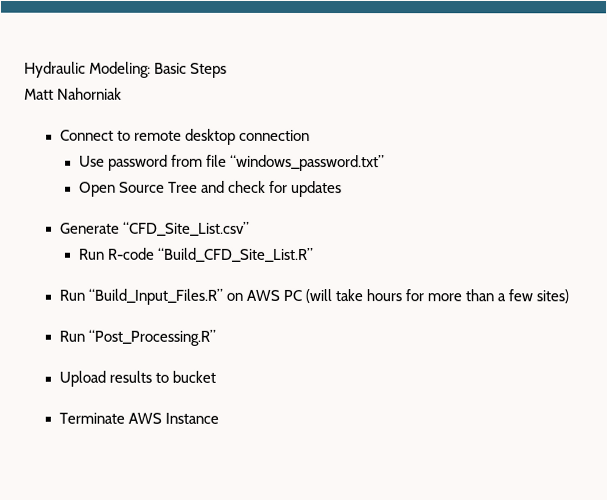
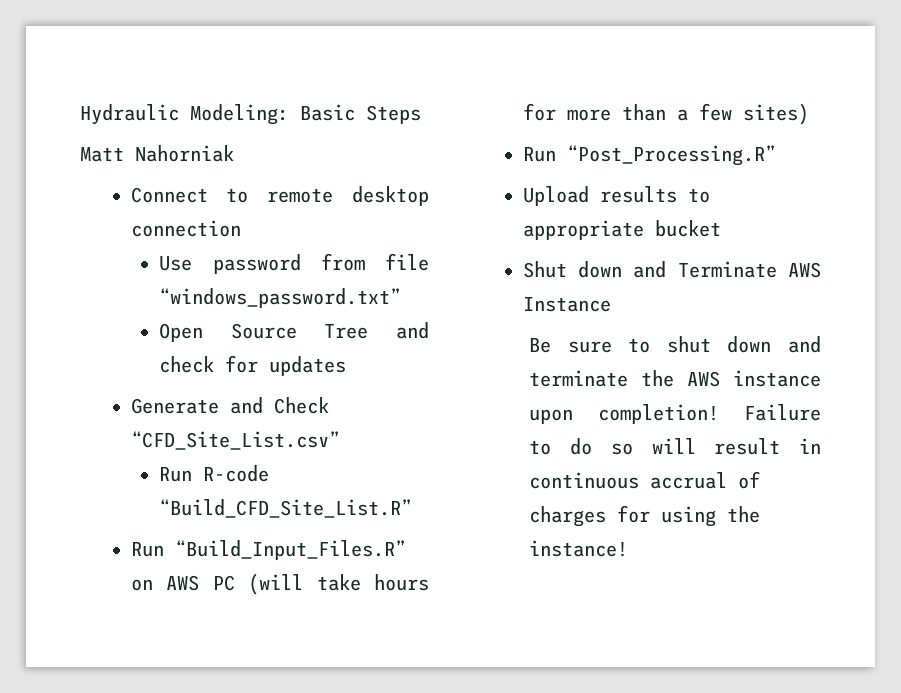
(120, 228) none -> [229,397,329,414] and Check
(169, 377) none -> [522,220,644,240] appropriate
(216, 376) none -> [522,261,667,278] Shut down and
(219, 418) none -> [529,336,821,353] [529,370,821,387] [529,404,821,424] [529,438,821,455] [529,471,761,489] [529,505,761,527] [529,540,629,557] // Be sure to shut down and terminate the AWS instance upon completion! Failure to do so will result in continuous accrual of charges for using the instance!

